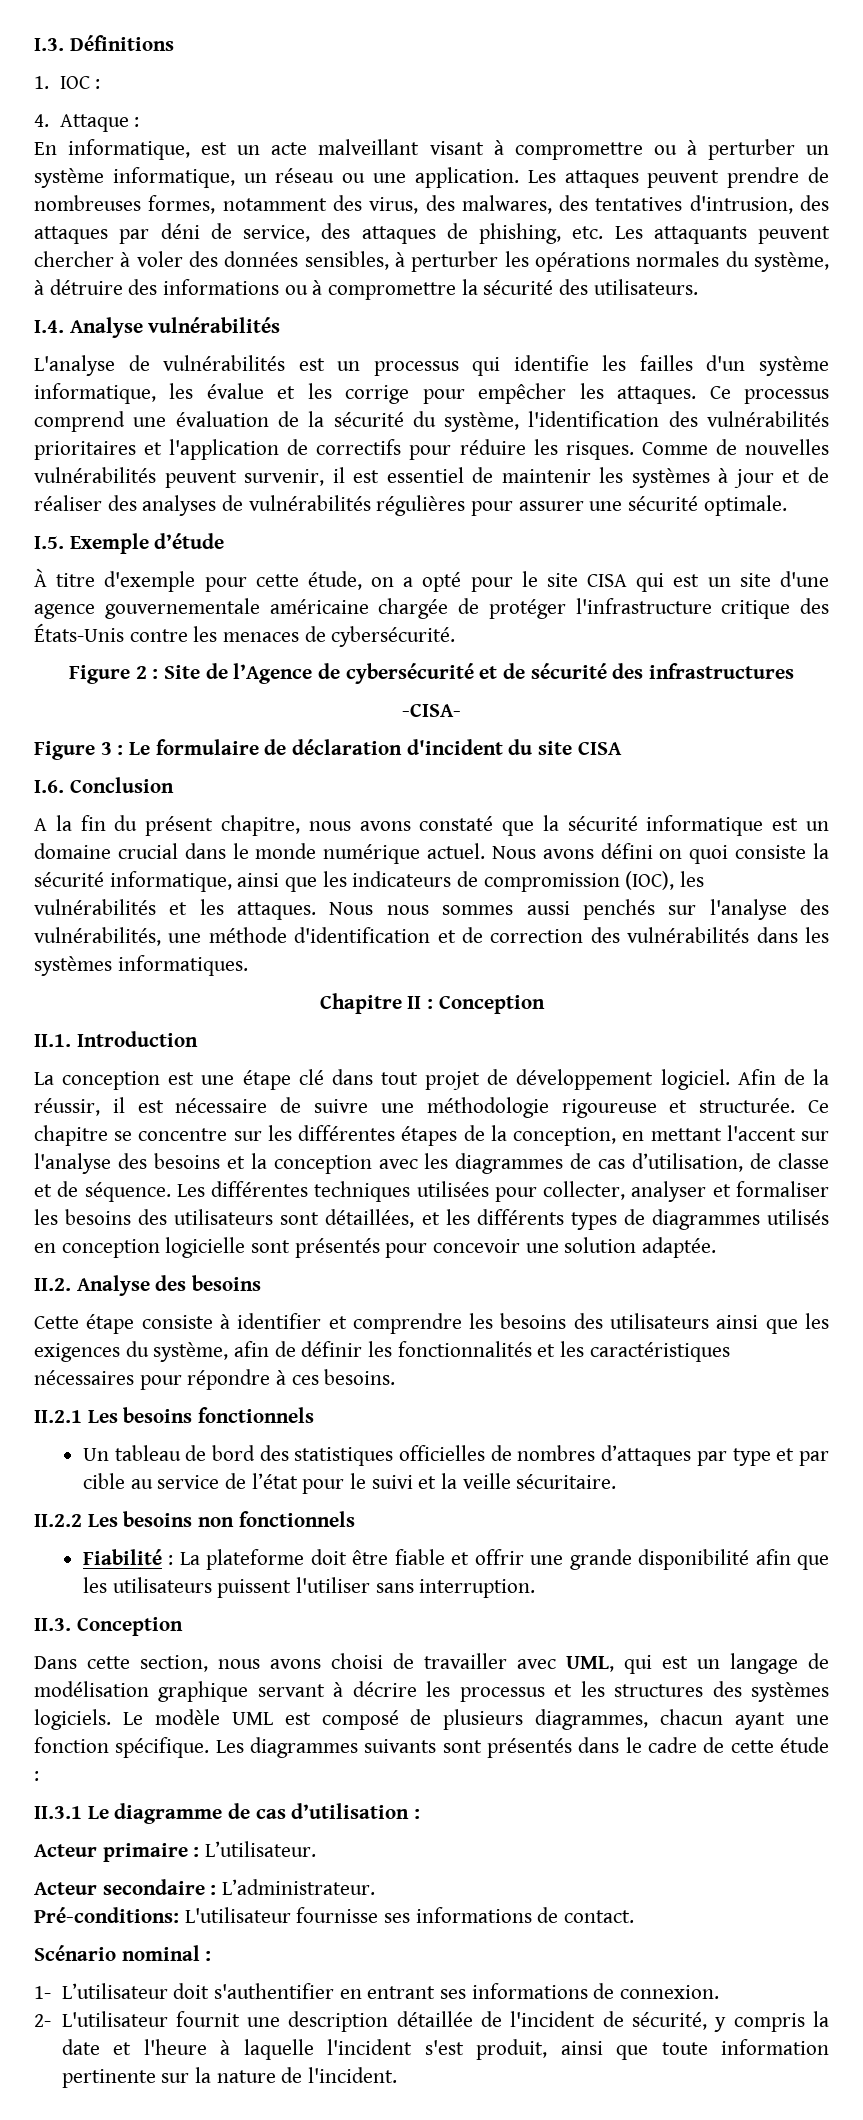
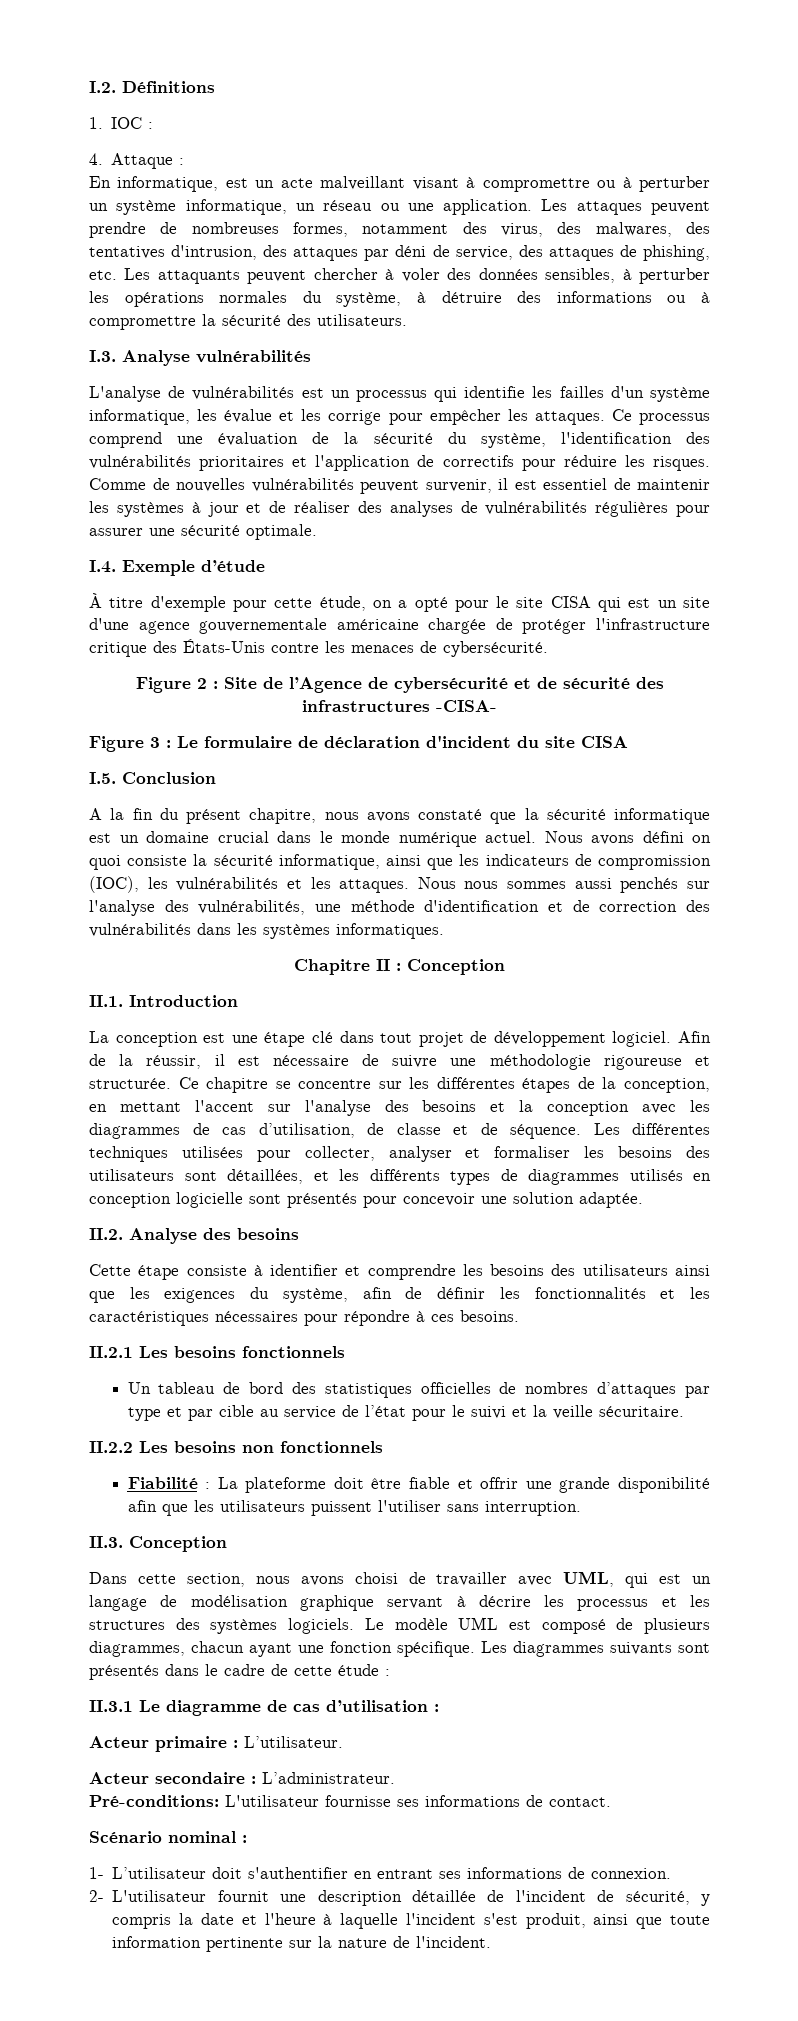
[34,38,64,51] I.3. -> [89,81,116,93] I.2.
[34,320,64,333] I.4. -> [89,350,116,362] I.3.
[34,536,64,549] I.5. -> [89,560,116,573] I.4.
(795, 671) // -> (430, 706) none
[34,780,64,793] I.6. -> [89,772,116,784] I.5.

